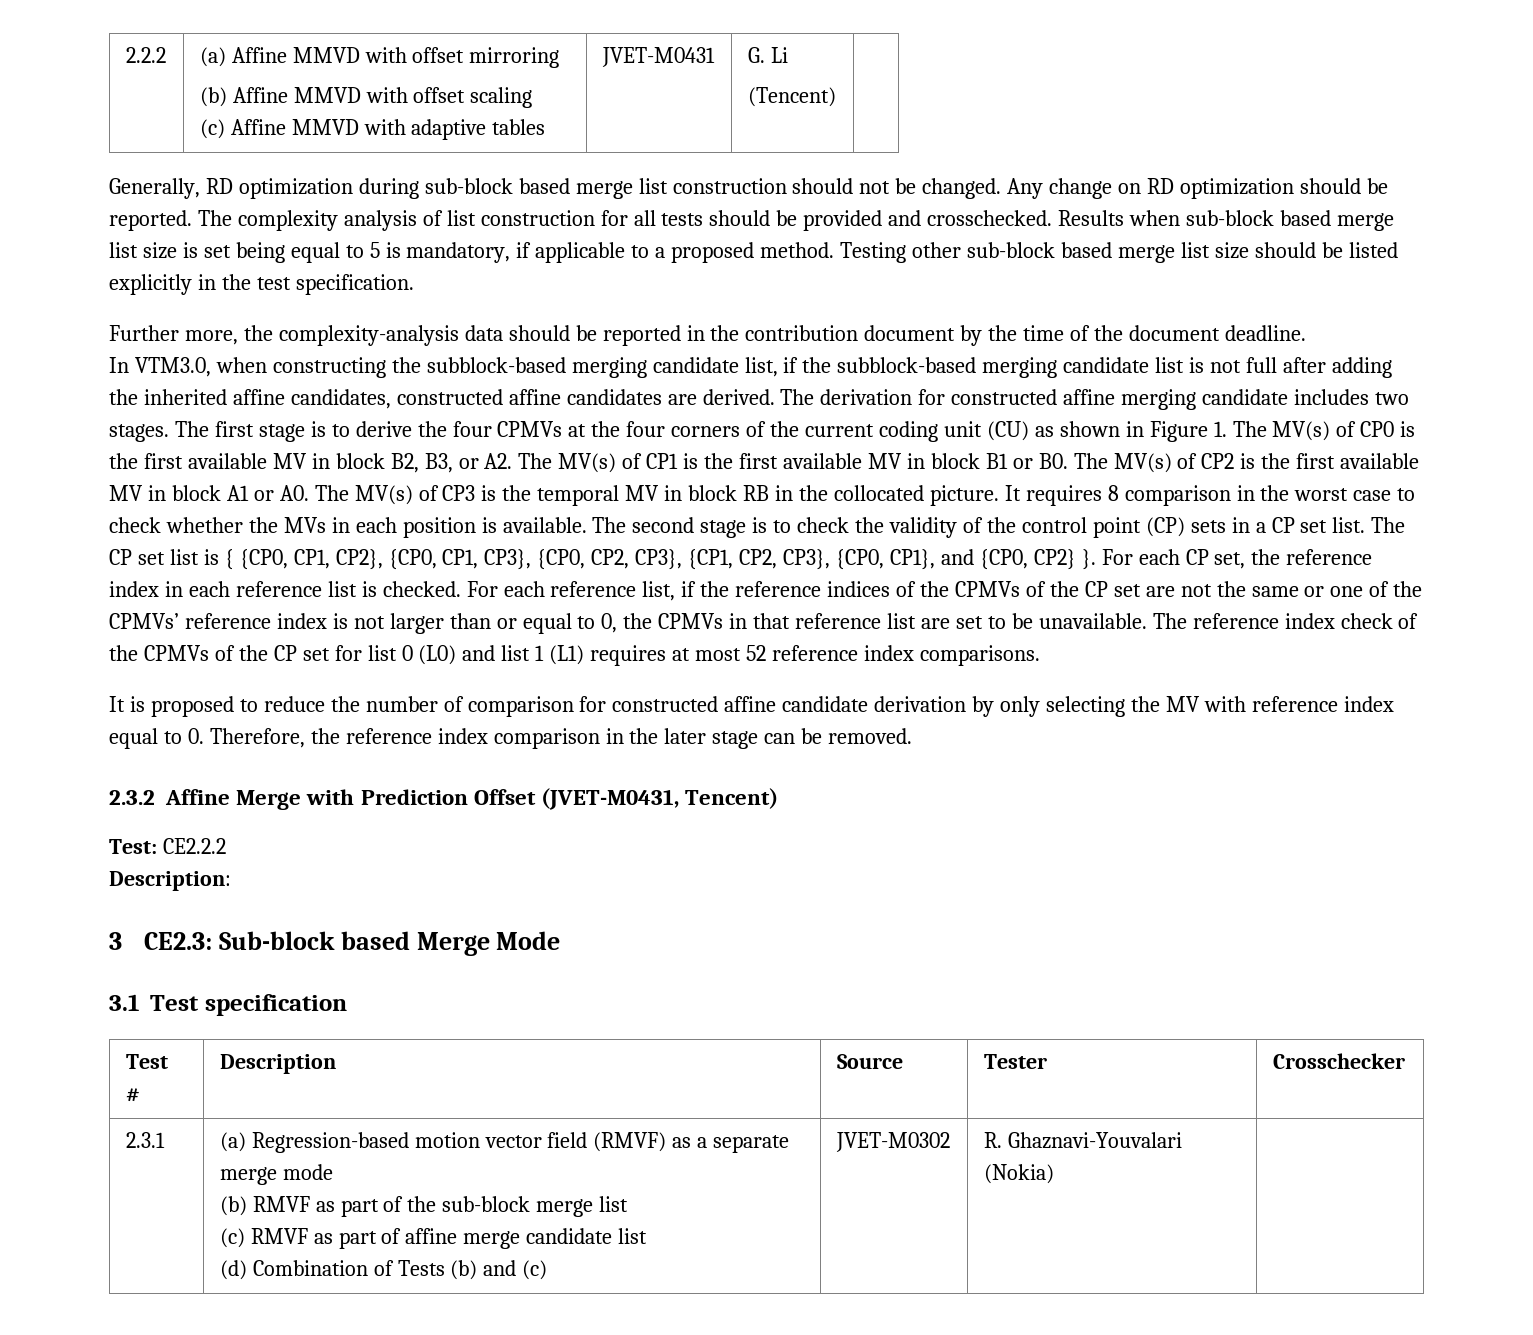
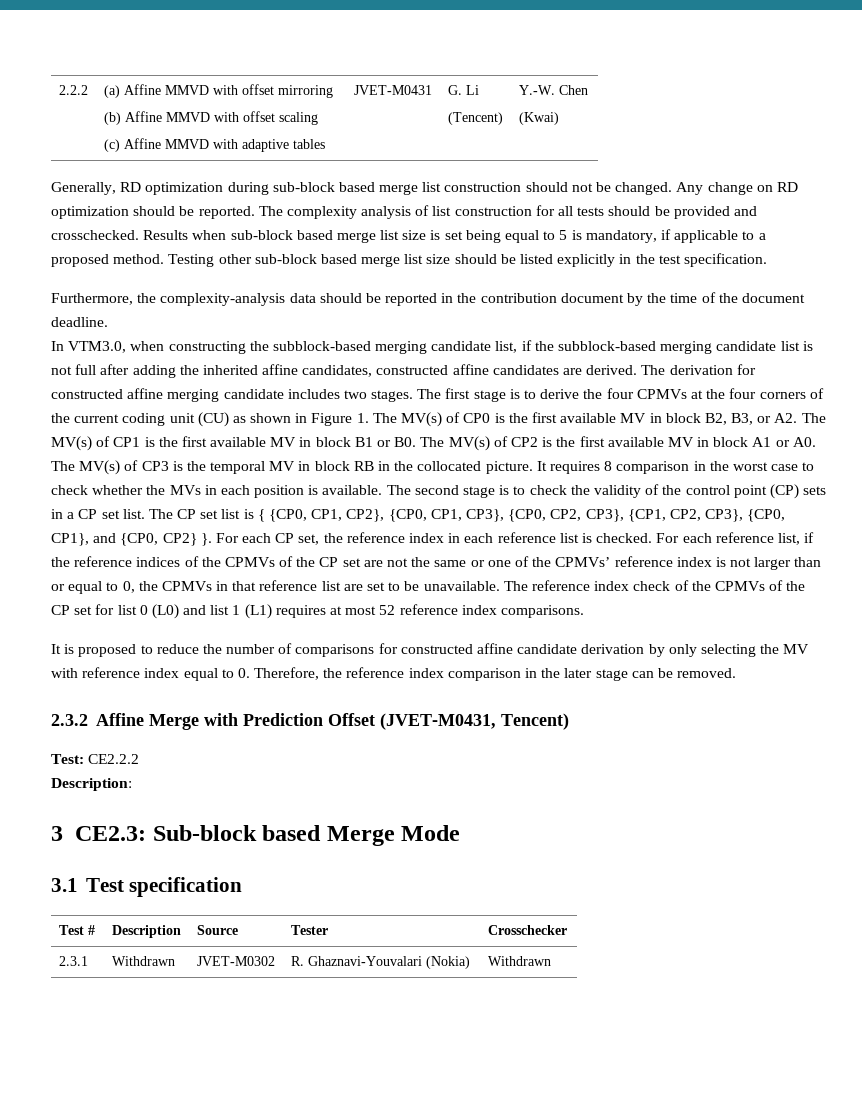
(836, 97) none -> [518,85,588,95] [518,112,559,125] Y.-W. Chen // (Kwai)
[109,325,238,345] Further more, -> [51,293,133,305] Furthermore,
[467,696,574,717] comparison -> [295,644,375,657] comparisons
[219,1132,790,1153] [219,1164,333,1185] [219,1196,629,1217] [219,1228,648,1249] [219,1260,548,1280] (a) Regression-based motion vector field (RMVF) as a separate merge mode // (b) RMVF as part of the sub-block merge list // (c) RMVF as part of affine merge candidate list // (d) Combination of Tests (b) and (c) -> [111,956,175,966] Withdrawn
(1054, 1174) none -> [487,956,551,966] Withdrawn

